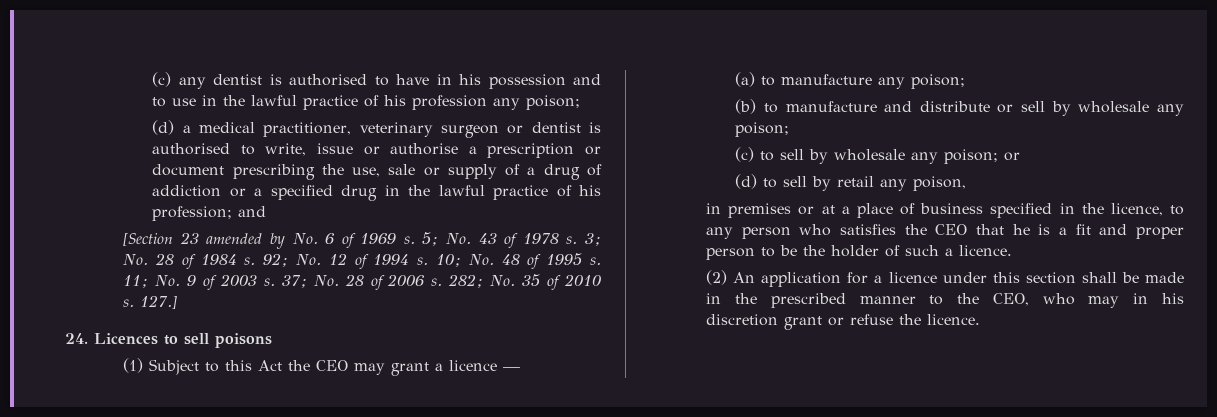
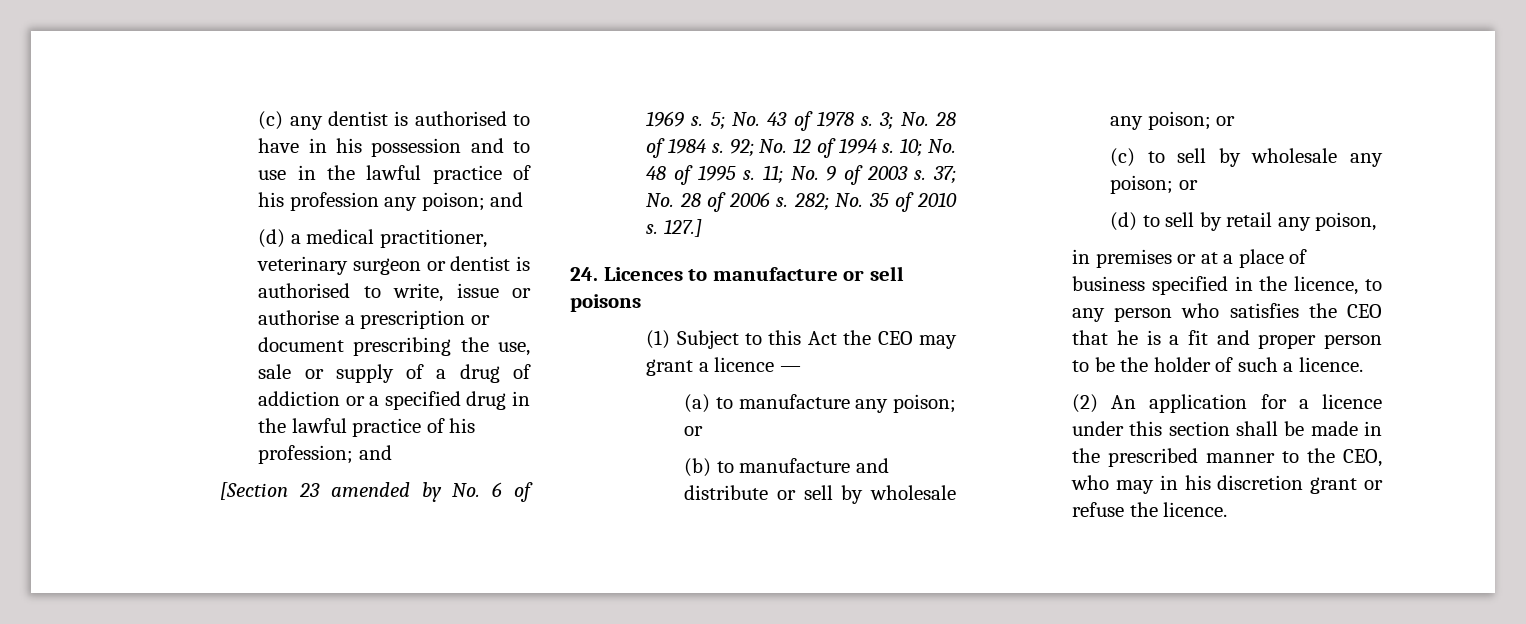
(581, 102) none -> [490,192,524,207] and
(178, 340) none -> [712,267,865,281] manufacture or
(966, 81) none -> [684,426,704,436] or
(790, 129) none -> [1216,116,1236,126] or

